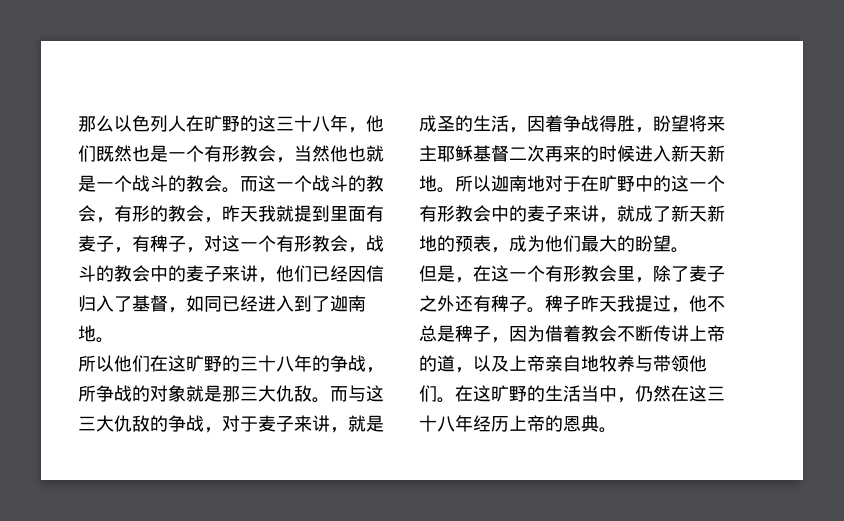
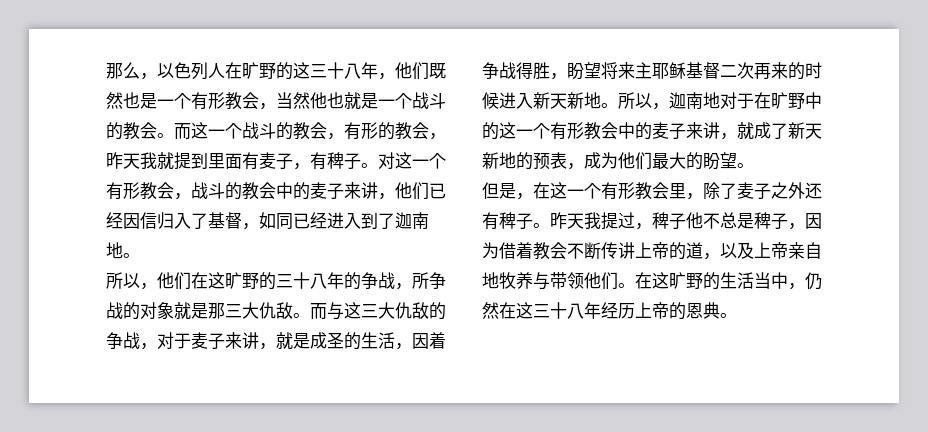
(114, 123) none -> [140,73,157,80] ，
[186,247,204,253] ， -> [361,163,378,168] 。
(114, 363) none -> [140,283,157,290] ，
(491, 183) none -> [652,103,669,110] ，
[545,295,581,312] 稗子 -> (550, 225) none
(689, 310) none -> [652,212,686,230] 稗子

